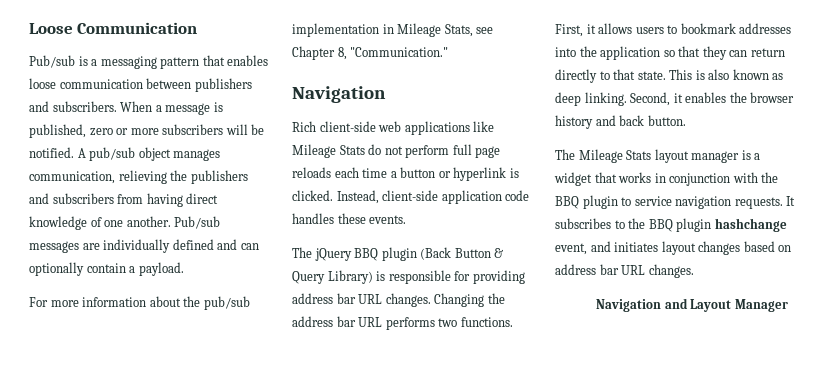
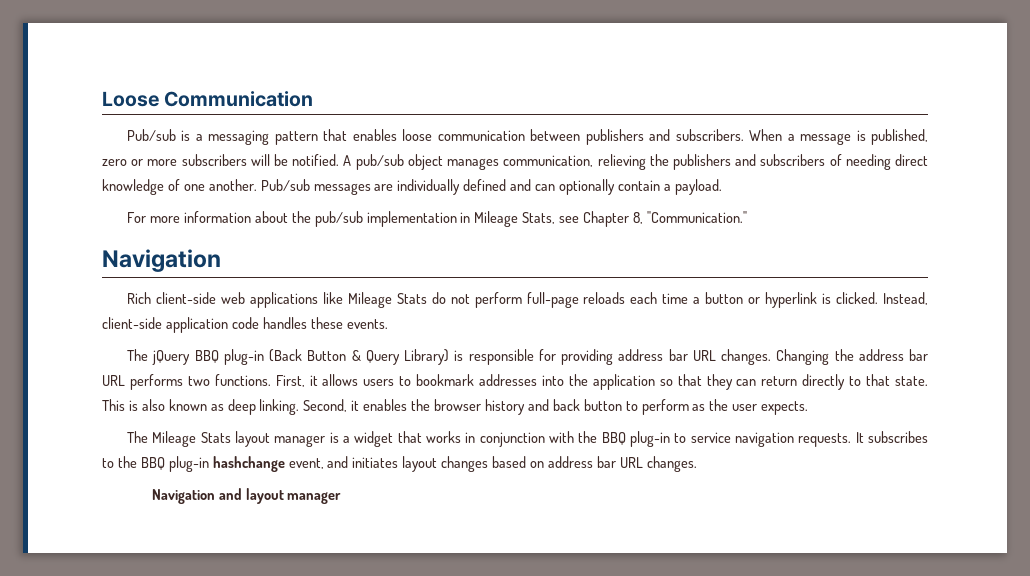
[117,193,183,207] from having -> [829,154,891,170] of needing
[452,144,501,158] full page -> [526,292,579,308] full-page
[381,247,417,261] plugin -> [223,349,264,365] plug-in
[647,115,686,126] button. -> [583,399,809,415] button to perform as the user expects.
[582,195,618,209] plugin -> [630,431,671,447] plug-in
[676,218,712,232] plugin -> [168,456,209,472] plug-in
[690,299,788,312] Layout Manager -> [245,488,342,504] layout manager

